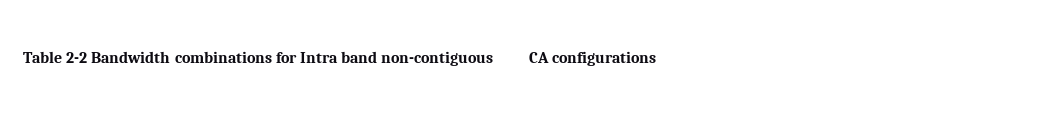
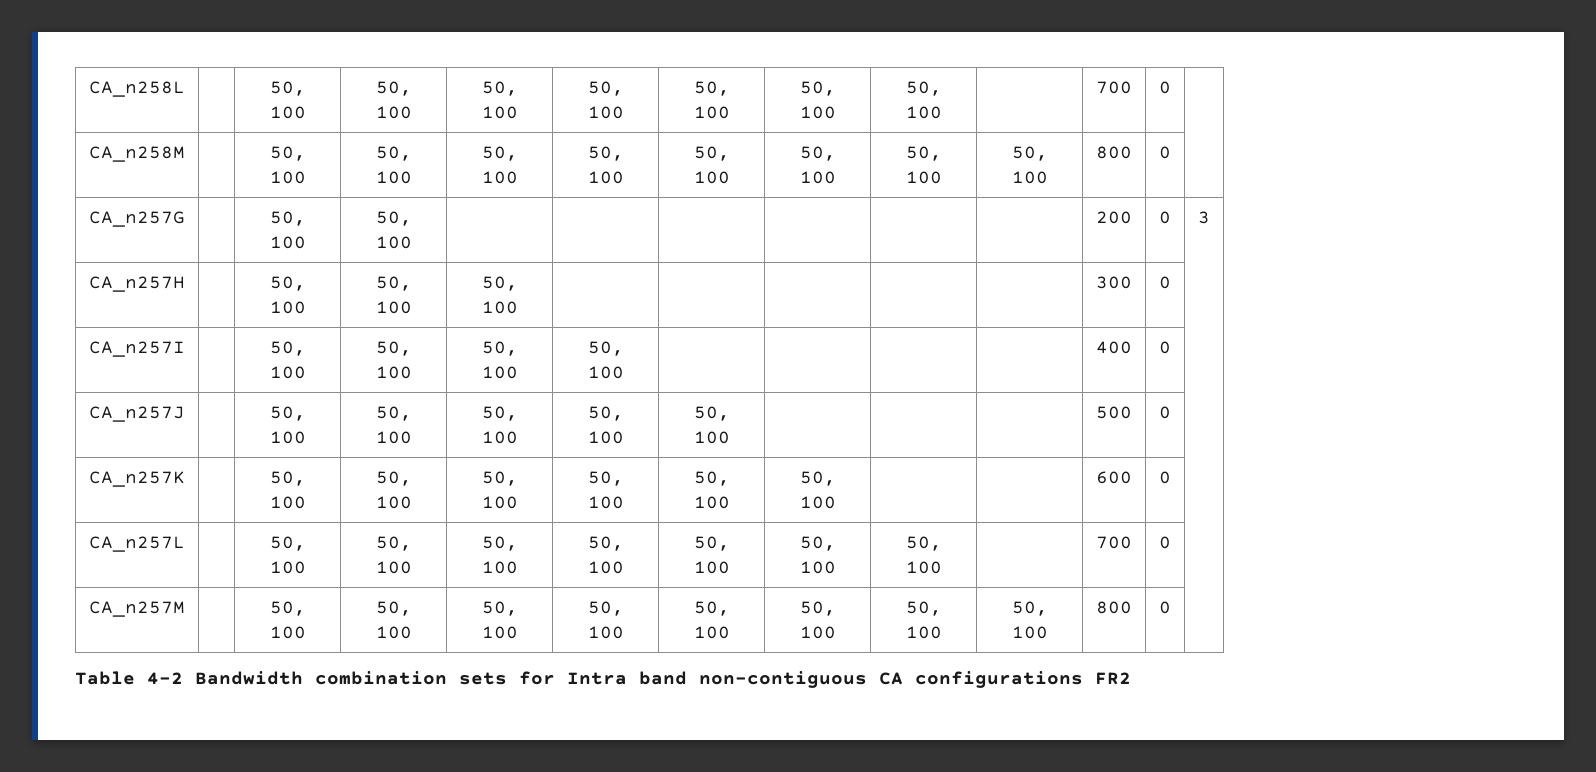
[23,51,272,63] Table 2-2 Bandwidth combinations -> [89,81,185,97] [269,81,306,96] [269,106,306,119] [375,81,412,96] [375,106,412,119] [481,81,518,96] [481,106,518,119] [587,81,624,96] [587,106,624,119] [693,81,730,96] [693,106,730,119] [799,81,836,96] [799,106,836,119] [905,81,942,96] [905,106,942,119] [1096,81,1132,94] [1159,81,1171,94] [89,146,185,162] [269,146,306,161] [269,171,306,184] [375,146,412,161] [375,171,412,184] [481,146,518,161] [481,171,518,184] [587,146,624,161] [587,171,624,184] [693,146,730,161] [693,171,730,184] [799,146,836,161] [799,171,836,184] [905,146,942,161] [905,171,942,184] [1011,146,1048,161] [1011,171,1048,184] [1096,146,1132,159] [1159,146,1171,159] [89,211,185,227] [269,211,306,226] [269,236,306,249] [375,211,412,226] [375,236,412,249] [1096,211,1132,224] [1159,211,1171,224] [1198,211,1210,224] [89,276,185,292] [269,276,306,291] [269,301,306,314] [375,276,412,291] [375,301,412,314] [481,276,518,291] [481,301,518,314] [1096,276,1132,289] [1159,276,1171,289] [89,341,185,357] [269,341,306,356] [269,366,306,379] [375,341,412,356] [375,366,412,379] [481,341,518,356] [481,366,518,379] [587,341,624,356] [587,366,624,379] [1096,341,1132,354] [1159,341,1171,354] [89,406,185,422] [269,406,306,421] [269,431,306,444] [375,406,412,421] [375,431,412,444] [481,406,518,421] [481,431,518,444] [587,406,624,421] [587,431,624,444] [693,406,730,421] [693,431,730,444] [1096,406,1132,419] [1159,406,1171,419] [89,471,185,487] [269,471,306,486] [269,496,306,509] [375,471,412,486] [375,496,412,509] [481,471,518,486] [481,496,518,509] [587,471,624,486] [587,496,624,509] [693,471,730,486] [693,496,730,509] [799,471,836,486] [799,496,836,509] [1096,471,1132,484] [1159,471,1171,484] [89,536,185,552] [269,536,306,551] [269,561,306,574] [375,536,412,551] [375,561,412,574] [481,536,518,551] [481,561,518,574] [587,536,624,551] [587,561,624,574] [693,536,730,551] [693,561,730,574] [799,536,836,551] [799,561,836,574] [905,536,942,551] [905,561,942,574] [1096,536,1132,549] [1159,536,1171,549] [89,601,185,617] [269,601,306,616] [269,626,306,639] [375,601,412,616] [375,626,412,639] [481,601,518,616] [481,626,518,639] [587,601,624,616] [587,626,624,639] [693,601,730,616] [693,626,730,639] [799,601,836,616] [799,626,836,639] [905,601,942,616] [905,626,942,639] [1011,601,1048,616] [1011,626,1048,639] [1096,601,1132,614] [1159,601,1171,614] [75,671,507,685] CA_n258L | | 50, 100 | 50, 100 | 50, 100 | 50, 100 | 50, 100 | 50, 100 | 50, 100 | | 700 | 0 | // CA_n258M | | 50, 100 | 50, 100 | 50, 100 | 50, 100 | 50, 100 | 50, 100 | 50, 100 | 50, 100 | 800 | 0 | // CA_n257G | | 50, 100 | 50, 100 | | | | | | | 200 | 0 | 3 // CA_n257H | | 50, 100 | 50, 100 | 50, 100 | | | | | | 300 | 0 | // CA_n257I | | 50, 100 | 50, 100 | 50, 100 | 50, 100 | | | | | 400 | 0 | // CA_n257J | | 50, 100 | 50, 100 | 50, 100 | 50, 100 | 50, 100 | | | | 500 | 0 | // CA_n257K | | 50, 100 | 50, 100 | 50, 100 | 50, 100 | 50, 100 | 50, 100 | | | 600 | 0 | // CA_n257L | | 50, 100 | 50, 100 | 50, 100 | 50, 100 | 50, 100 | 50, 100 | 50, 100 | | 700 | 0 | // CA_n257M | | 50, 100 | 50, 100 | 50, 100 | 50, 100 | 50, 100 | 50, 100 | 50, 100 | 50, 100 | 800 | 0 | // Table 4-2 Bandwidth combination sets
(657, 58) none -> [1095,672,1131,685] FR2

